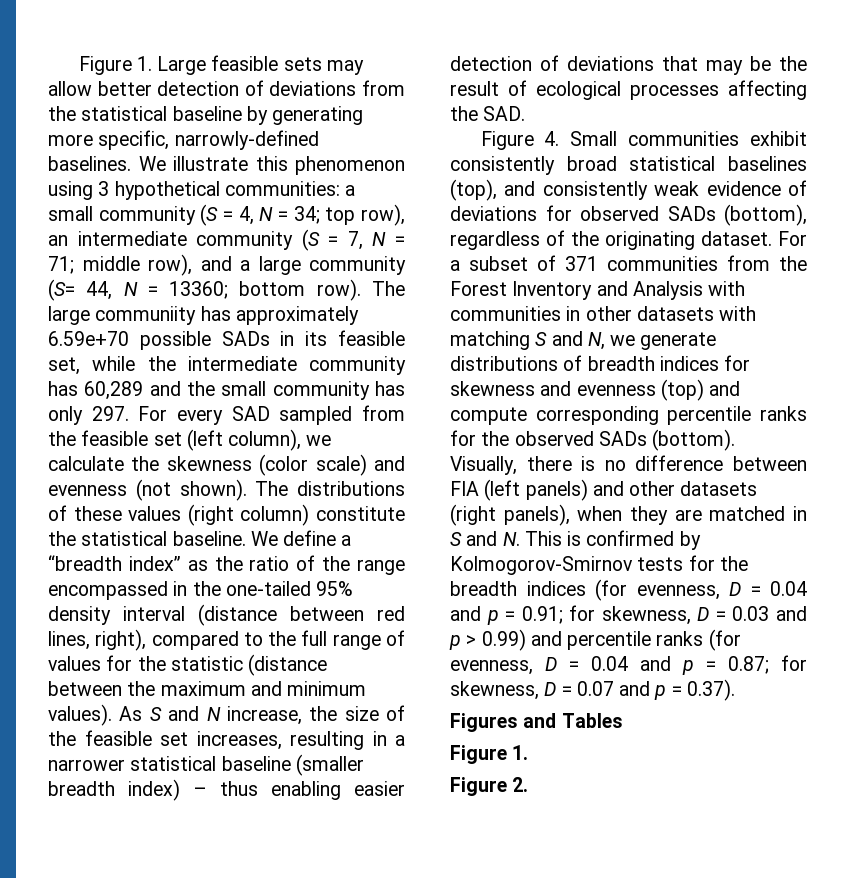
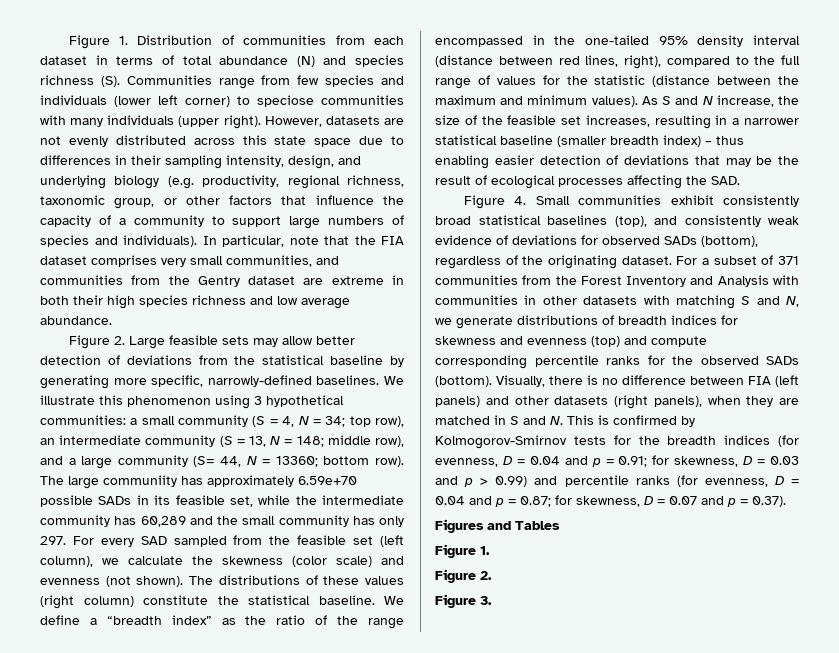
[78,56,152,75] Figure 1. -> [68,35,404,49] [40,55,404,67] [40,75,404,89] [40,95,404,107] [40,115,404,129] [40,135,404,147] [40,155,361,169] [40,175,404,189] [40,195,404,209] [40,215,404,229] [40,235,404,247] [40,255,339,267] [40,275,404,287] [40,295,350,309] [40,316,112,325] [68,335,125,349] Figure 1. Distribution of communities from each dataset in terms of total abundance (N) and species richness (S). Communities range from few species and individuals (lower left corner) to speciose communities with many individuals (upper right). However, datasets are not evenly distributed across this state space due to differences in their sampling intensity, design, and underlying biology (e.g. productivity, regional richness, taxonomic group, or other factors that influence the capacity of a community to support large numbers of species and individuals). In particular, note that the FIA dataset comprises very small communities, and communities from the Gentry dataset are extreme in both their high species richness and low average abundance. // Figure 2.
[347,231,405,250] [48,256,74,274] 7, N = 71; -> [248,436,324,447] 13, N = 148;
(529, 784) none -> [435,594,492,608] // Figure 3.

